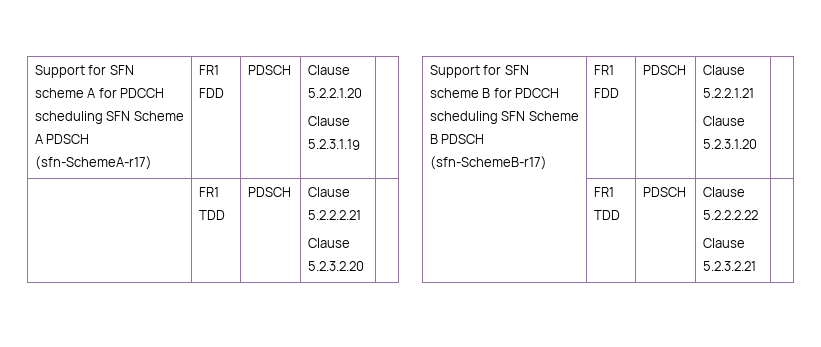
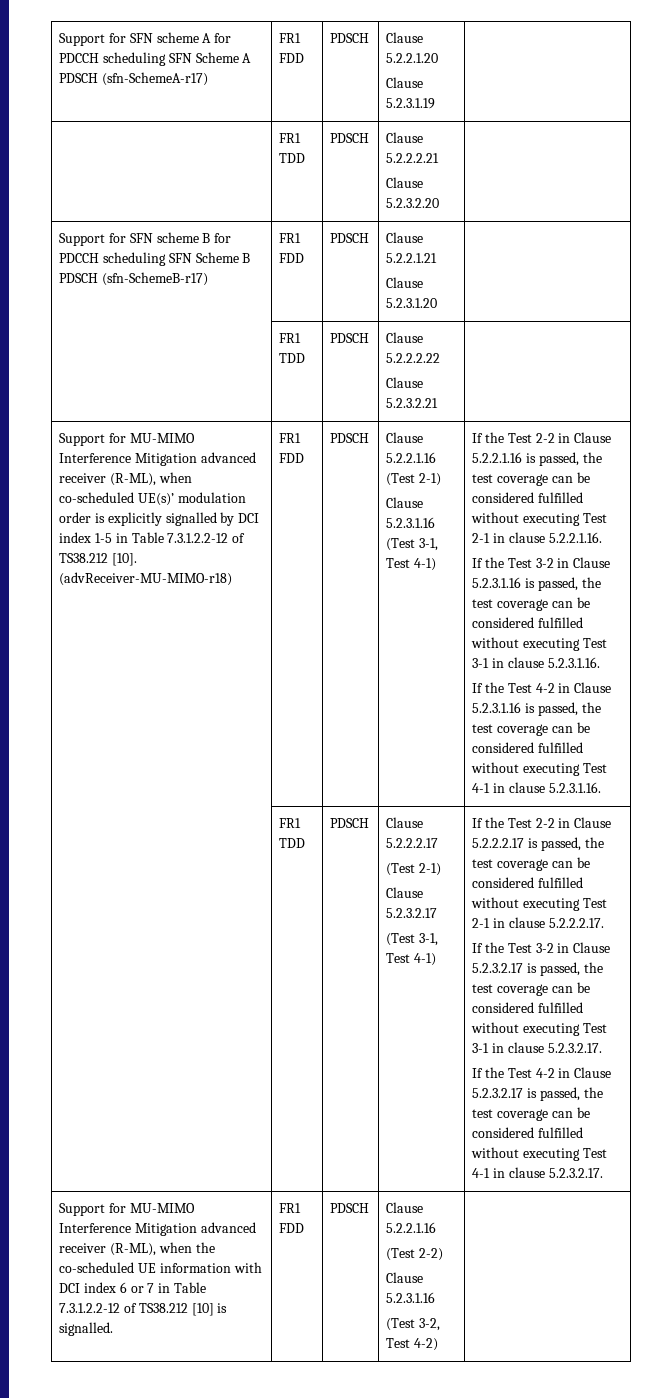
(756, 266) none -> [59,433,195,446] [59,452,256,466] [59,472,192,486] [59,492,246,506] [59,512,260,526] [59,532,246,543] [59,553,137,566] [59,572,233,586] [279,433,302,443] [279,453,305,463] [330,433,370,443] [386,432,424,443] [386,452,437,463] [386,473,441,486] [386,497,424,508] [386,517,436,528] [386,538,438,551] [386,558,436,571] [472,432,612,443] [472,452,602,466] [472,472,590,486] [472,492,583,503] [471,512,607,526] [472,532,602,543] [472,557,611,568] [472,577,601,591] [472,597,590,611] [472,617,583,628] [471,637,607,651] [472,657,600,668] [472,682,612,693] [472,702,601,716] [472,722,590,736] [472,742,583,753] [471,762,607,776] [472,782,601,793] [279,818,302,828] [279,838,306,848] [330,818,370,828] [386,817,424,828] [386,838,439,848] [386,863,441,876] [386,887,424,898] [386,908,438,918] [386,933,438,946] [386,953,436,966] [472,817,612,828] [472,837,604,851] [472,857,590,871] [472,877,583,888] [471,897,607,911] [472,917,604,928] [472,942,611,953] [472,962,603,976] [472,982,590,996] [472,1002,583,1013] [471,1022,607,1036] [472,1042,602,1053] [472,1067,612,1078] [472,1087,603,1101] [472,1107,590,1121] [472,1127,583,1138] [471,1147,607,1161] [472,1167,603,1178] [59,1203,195,1216] [59,1222,256,1236] [59,1242,215,1256] [59,1262,262,1273] [59,1282,206,1293] [59,1303,228,1316] [59,1322,114,1336] [279,1203,302,1213] [279,1223,305,1233] [330,1203,370,1213] [386,1202,424,1213] [386,1222,437,1233] [386,1248,443,1261] [386,1272,424,1283] [386,1292,436,1303] [386,1318,440,1331] [386,1338,438,1351] // Support for MU-MIMO Interference Mitigation advanced receiver (R-ML), when co-scheduled UE(s)’ modulation order is explicitly signalled by DCI index 1-5 in Table 7.3.1.2.2-12 of TS38.212 [10]. (advReceiver-MU-MIMO-r18) | FR1 FDD | PDSCH | Clause 5.2.2.1.16 (Test 2-1) // Clause 5.2.3.1.16 (Test 3-1, Test 4-1) | If the Test 2-2 in Clause 5.2.2.1.16 is passed, the test coverage can be considered fulfilled without executing Test 2-1 in clause 5.2.2.1.16. // If the Test 3-2 in Clause 5.2.3.1.16 is passed, the test coverage can be considered fulfilled without executing Test 3-1 in clause 5.2.3.1.16. // If the Test 4-2 in Clause 5.2.3.1.16 is passed, the test coverage can be considered fulfilled without executing Test 4-1 in clause 5.2.3.1.16. // | FR1 TDD | PDSCH | Clause 5.2.2.2.17 // (Test 2-1) // Clause 5.2.3.2.17 // (Test 3-1, Test 4-1) | If the Test 2-2 in Clause 5.2.2.2.17 is passed, the test coverage can be considered fulfilled without executing Test 2-1 in clause 5.2.2.2.17. // If the Test 3-2 in Clause 5.2.3.2.17 is passed, the test coverage can be considered fulfilled without executing Test 3-1 in clause 5.2.3.2.17. // If the Test 4-2 in Clause 5.2.3.2.17 is passed, the test coverage can be considered fulfilled without executing Test 4-1 in clause 5.2.3.2.17. // Support for MU-MIMO Interference Mitigation advanced receiver (R-ML), when the co-scheduled UE information with DCI index 6 or 7 in Table 7.3.1.2.2-12 of TS38.212 [10] is signalled. | FR1 FDD | PDSCH | Clause 5.2.2.1.16 // (Test 2-2) // Clause 5.2.3.1.16 // (Test 3-2, Test 4-2) |

